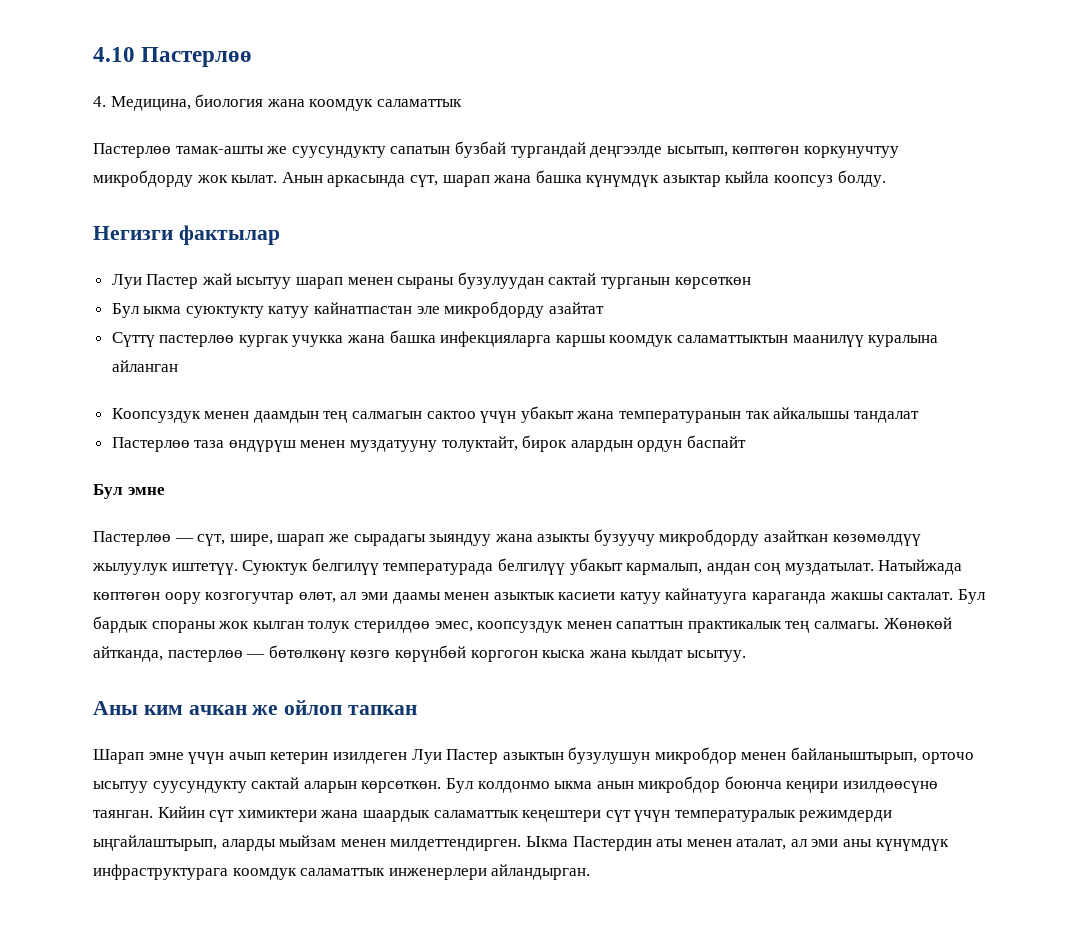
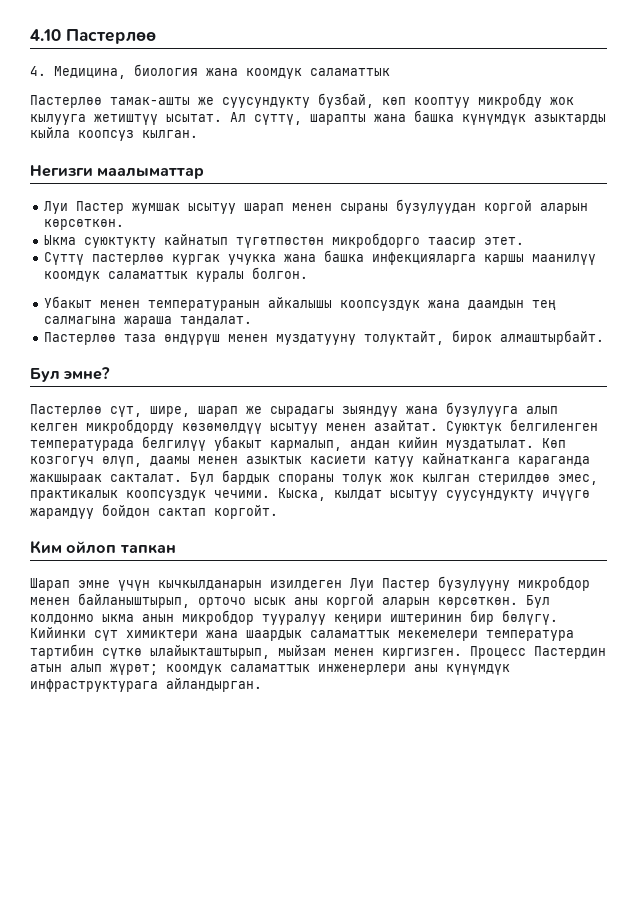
[390,141,899,158] [93,170,490,187] сапатын бузбай тургандай деңгээлде ысытып, көптөгөн коркунучтуу микробдорду жок кылат. Анын аркасында сүт, шарап -> [318,93,574,108] [30,112,366,125] бузбай, көп кооптуу микробду жок кылууга жетиштүү ысытат. Ал сүттү, шарапты
[662,175,721,187] азыктар -> [534,114,606,125] азыктарды
[837,170,886,187] болду. -> [142,130,198,138] кылган.
[178,225,280,245] [111,273,232,289] фактылар // Луи Пастер жай -> [97,167,205,179] [44,201,181,214] маалыматтар // Луи Пастер жумшак
[548,273,751,289] [111,301,604,318] сактай турганын көрсөткөн // Бул ыкма суюктукту катуу кайнатпастан эле микробдорду азайтат -> [484,200,589,214] [44,219,125,230] [44,233,525,248] коргой аларын көрсөткөн. // Ыкма суюктукту кайнатып түгөтпөстөн микробдорго таасир этет.
[609,335,939,347] [111,360,178,372] [111,406,919,423] коомдук саламаттыктын маанилүү куралына айланган // Коопсуздук менен даамдын тең салмагын сактоо үчүн убакыт жана температуранын так айкалышы тандалат -> [532,254,597,265] [44,267,309,282] [44,296,557,311] [44,316,253,327] маанилүү коомдук саламаттык куралы болгон. // Убакыт менен температуранын айкалышы коопсуздук жана даамдын тең салмагына жараша тандалат.
[570,435,747,452] [93,484,165,499] [93,531,194,546] алардын ордун баспайт // Бул эмне // Пастерлөө — -> [500,330,605,345] [30,367,111,382] [30,404,102,417] алмаштырбайт. // Бул эмне? // Пастерлөө
[537,529,921,546] [92,558,379,575] азыкты бузуучу микробдорду азайткан көзөмөлдүү жылуулук иштетүү. Суюктук белгилүү -> [446,402,558,417] [30,419,598,434] бузулууга алып келген микробдорду көзөмөлдүү ысытуу менен азайтат. Суюктук белгиленген
[754,559,963,575] [93,592,388,604] соң муздатылат. Натыйжада көптөгөн оору козгогучтар өлөт, ал эми -> [398,437,566,451] [30,456,142,467] кийин муздатылат. Көп козгогуч өлүп,
[665,588,884,604] кайнатууга караганда жакшы -> [422,453,590,467] [30,474,102,485] кайнатканга караганда жакшыраак
(216, 627) none -> [342,474,382,485] толук
[308,621,351,633] толук -> (470, 478) none
[477,617,952,633] [93,645,746,662] [93,701,279,715] коопсуздук менен сапаттын практикалык тең салмагы. Жөнөкөй айтканда, пастерлөө — бөтөлкөнү көзгө көрүнбөй коргогон кыска жана кылдат ысытуу. // Аны ким ачкан же -> [30,488,590,501] [30,504,278,519] [30,540,62,554] практикалык коопсуздук чечими. Кыска, кылдат ысытуу суусундукту ичүүгө жарамдуу бойдон сактап коргойт. // Ким
[228,752,329,764] ачып кетерин -> [158,580,262,591] кычкылданарын
[502,747,651,764] азыктын бузулушун -> [438,576,510,591] бузулууну
[93,777,300,793] ысытуу суусундукту сактай -> [254,594,374,608] ысык аны коргой
[724,776,939,793] [93,806,205,818] боюнча кеңири изилдөөсүнө таянган. Кийин -> [262,610,558,625] [30,627,86,638] тууралуу кеңири иштеринин бир бөлүгү. Кийинки
[522,810,893,822] [93,835,949,851] [93,864,487,880] кеңештери сүт үчүн температуралык режимдерди ыңгайлаштырып, аларды мыйзам менен милдеттендирген. Ыкма Пастердин аты менен аталат, ал эми аны күнүмдүк инфраструктурага коомдук саламаттык инженерлери -> [398,630,574,641] [30,644,606,659] [30,664,510,675] [30,679,158,692] мекемелери температура тартибин сүткө ылайыкташтырып, мыйзам менен киргизген. Процесс Пастердин атын алып жүрөт; коомдук саламаттык инженерлери аны күнүмдүк инфраструктурага

